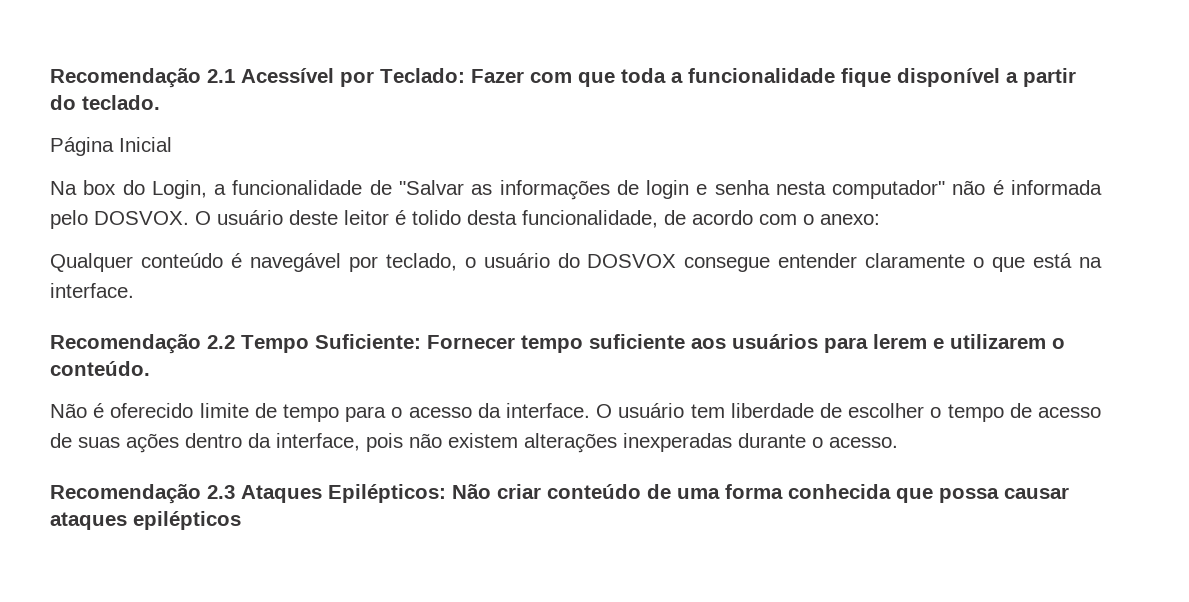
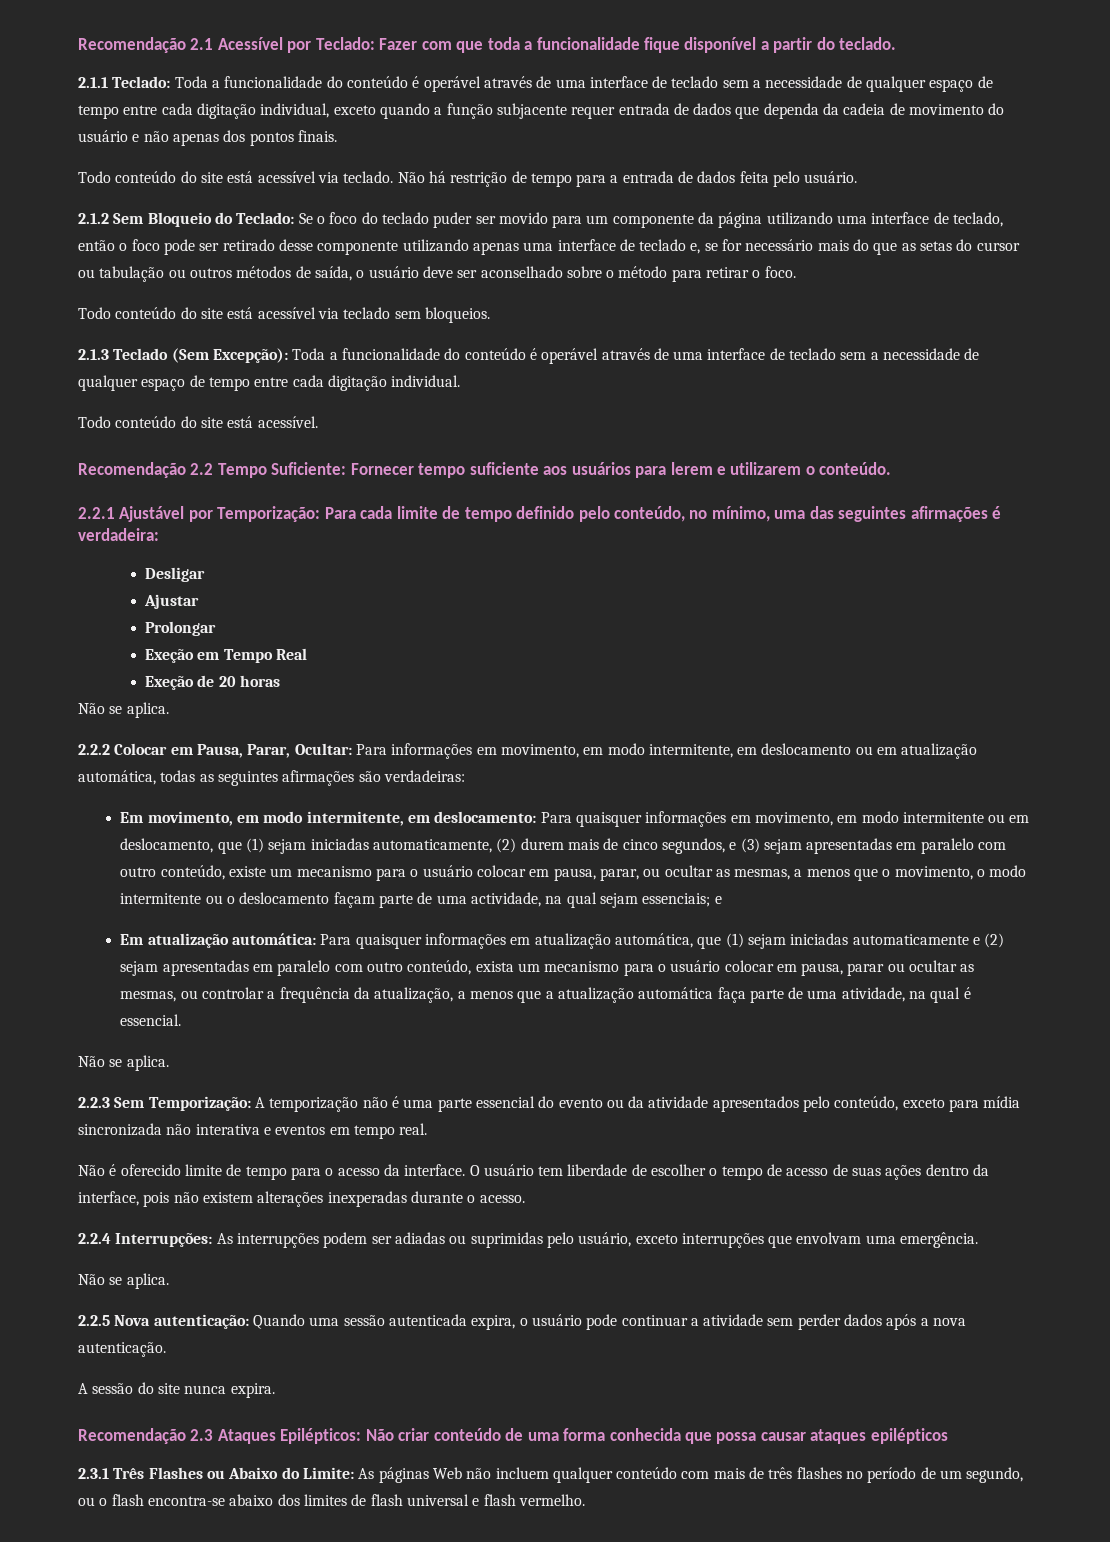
[50,137,172,156] [50,180,1103,200] [50,210,880,229] [50,253,1102,272] [50,283,134,298] Página Inicial // Na box do Login, a funcionalidade de "Salvar as informações de login e senha nesta computador" não é informada pelo DOSVOX. O usuário deste leitor é tolido desta funcionalidade, de acordo com o anexo: // Qualquer conteúdo é navegável por teclado, o usuário do DOSVOX consegue entender claramente o que está na interface. -> [78,76,993,92] [78,103,1005,119] [78,130,337,146] [78,171,858,187] [78,212,1004,228] [78,239,1020,255] [78,266,796,282] [78,307,490,323] [78,348,980,364] [78,375,461,391] [78,416,318,428] 2.1.1 Teclado: Toda a funcionalidade do conteúdo é operável através de uma interface de teclado sem a necessidade de qualquer espaço de tempo entre cada digitação individual, exceto quando a função subjacente requer entrada de dados que dependa da cadeia de movimento do usuário e não apenas dos pontos finais. // Todo conteúdo do site está acessível via teclado. Não há restrição de tempo para a entrada de dados feita pelo usuário. // 2.1.2 Sem Bloqueio do Teclado: Se o foco do teclado puder ser movido para um componente da página utilizando uma interface de teclado, então o foco pode ser retirado desse componente utilizando apenas uma interface de teclado e, se for necessário mais do que as setas do cursor ou tabulação ou outros métodos de saída, o usuário deve ser aconselhado sobre o método para retirar o foco. // Todo conteúdo do site está acessível via teclado sem bloqueios. // 2.1.3 Teclado (Sem Excepção): Toda a funcionalidade do conteúdo é operável através de uma interface de teclado sem a necessidade de qualquer espaço de tempo entre cada digitação individual. // Todo conteúdo do site está acessível.
(150, 368) none -> [78,506,1002,522] [78,528,159,541] [145,567,206,582] [144,594,200,609] [145,621,217,636] [145,648,308,663] [145,675,281,690] [78,702,169,718] [78,743,978,759] [78,770,465,786] [120,811,1030,827] [120,838,1007,854] [120,865,1027,881] [120,892,722,908] [120,933,1005,949] [120,960,975,976] [120,987,971,1003] [120,1014,182,1026] [78,1055,169,1071] [78,1096,1021,1112] [78,1123,428,1139] // 2.2.1 Ajustável por Temporização: Para cada limite de tempo definido pelo conteúdo, no mínimo, uma das seguintes afirmações é verdadeira: // Desligar // Ajustar // Prolongar // Exeção em Tempo Real // Exeção de 20 horas // Não se aplica. // 2.2.2 Colocar em Pausa, Parar, Ocultar: Para informações em movimento, em modo intermitente, em deslocamento ou em atualização automática, todas as seguintes afirmações são verdadeiras: // Em movimento, em modo intermitente, em deslocamento: Para quaisquer informações em movimento, em modo intermitente ou em deslocamento, que (1) sejam iniciadas automaticamente, (2) durem mais de cinco segundos, e (3) sejam apresentadas em paralelo com outro conteúdo, existe um mecanismo para o usuário colocar em pausa, parar, ou ocultar as mesmas, a menos que o movimento, o modo intermitente ou o deslocamento façam parte de uma actividade, na qual sejam essenciais; e // Em atualização automática: Para quaisquer informações em atualização automática, que (1) sejam iniciadas automaticamente e (2) sejam apresentadas em paralelo com outro conteúdo, exista um mecanismo para o usuário colocar em pausa, parar ou ocultar as mesmas, ou controlar a frequência da atualização, a menos que a atualização automática faça parte de uma atividade, na qual é essencial. // Não se aplica. // 2.2.3 Sem Temporização: A temporização não é uma parte essencial do evento ou da atividade apresentados pelo conteúdo, exceto para mídia sincronizada não interativa e eventos em tempo real.
(898, 442) none -> [78,1232,979,1248] [78,1273,169,1289] [78,1314,967,1330] [78,1342,166,1357] [78,1382,275,1398] // 2.2.4 Interrupções: As interrupções podem ser adiadas ou suprimidas pelo usuário, exceto interrupções que envolvam uma emergência. // Não se aplica. // 2.2.5 Nova autenticação: Quando uma sessão autenticada expira, o usuário pode continuar a atividade sem perder dados após a nova autenticação. // A sessão do site nunca expira.
(241, 520) none -> [78,1467,1024,1483] [78,1494,585,1506] // 2.3.1 Três Flashes ou Abaixo do Limite: As páginas Web não incluem qualquer conteúdo com mais de três flashes no período de um segundo, ou o flash encontra-se abaixo dos limites de flash universal e flash vermelho.

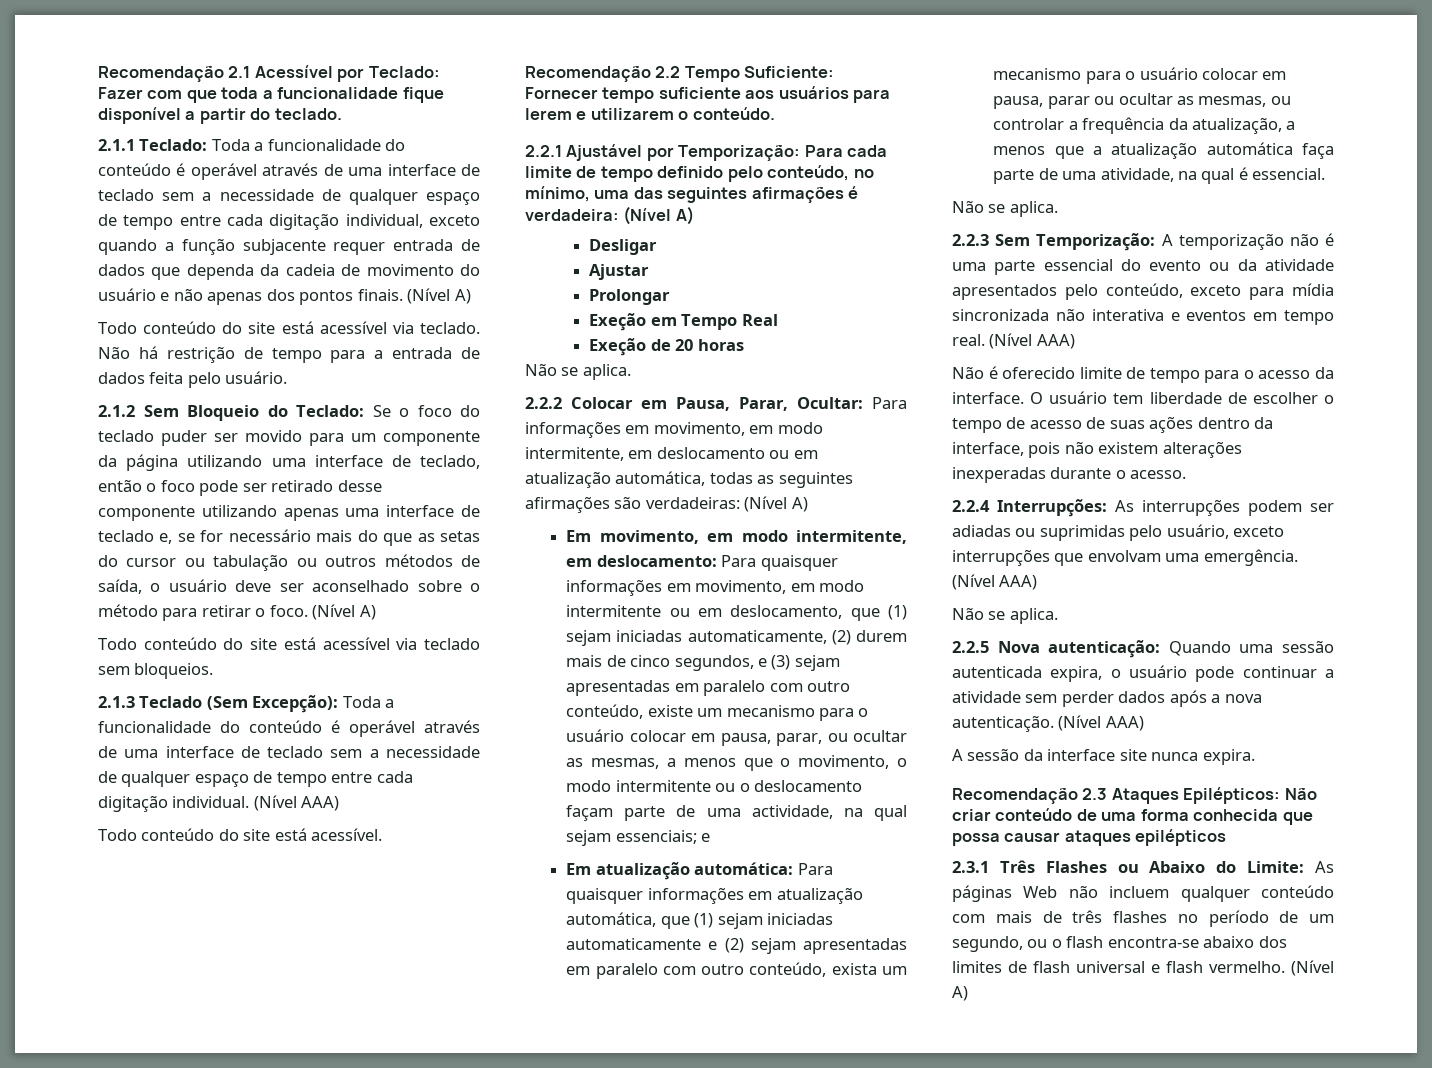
(337, 136) none -> [407,288,471,304] (Nível A)
(796, 272) none -> [312,604,376,620] (Nível A)
(461, 381) none -> [253,795,340,811] (Nível AAA)
(159, 534) none -> [623,206,694,225] (Nível A)
(465, 776) none -> [744,496,808,512] (Nível A)
(428, 1129) none -> [989,333,1075,349] (Nível AAA)
(979, 1240) none -> [952,574,1038,590] (Nível AAA)
(166, 1349) none -> [1058,715,1144,731] (Nível AAA)
[137,1382,154,1394] do -> [1023,749,1116,761] da interface
(585, 1500) none -> [1291,960,1334,976] [952,986,968,1001] (Nível A)

